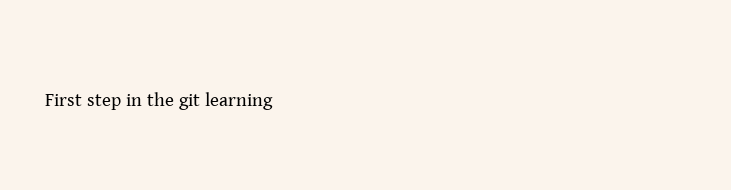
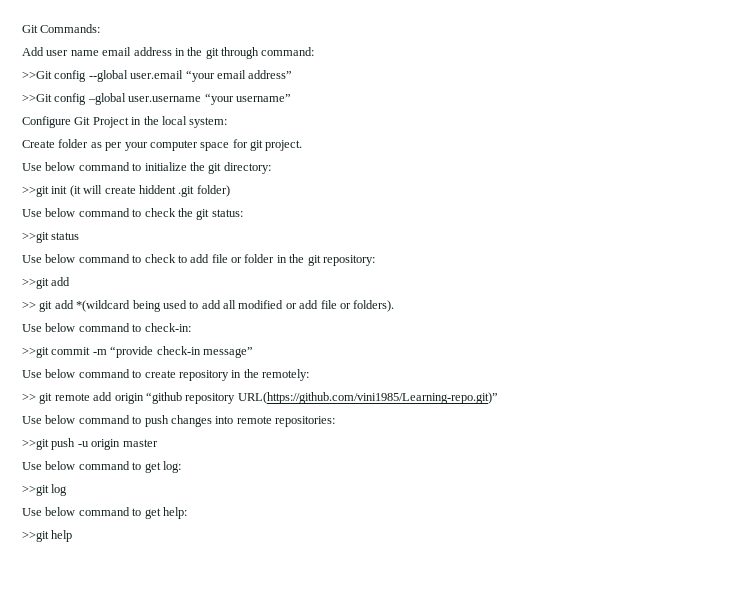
[45,92,273,110] First step in the git learning -> [22,24,101,33] [22,47,315,59] [22,70,293,82] [22,93,291,105] [22,116,228,128] [22,139,303,151] [22,162,271,174] [22,185,230,197] [22,208,243,220] [22,232,80,243] [22,254,375,266] [22,277,71,289] [22,300,395,312] [22,323,191,332] [22,346,253,358] [22,369,309,381] [22,392,498,404] [22,415,335,427] [22,438,158,450] [22,461,181,473] [22,484,68,496] [22,507,187,519] [22,530,73,542] Git Commands: // Add user name email address in the git through command: // >>Git config --global user.email “your email address” // >>Git config –global user.username “your username” // Configure Git Project in the local system: // Create folder as per your computer space for git project. // Use below command to initialize the git directory: // >>git init (it will create hiddent .git folder) // Use below command to check the git status: // >>git status // Use below command to check to add file or folder in the git repository: // >>git add // >> git add *(wildcard being used to add all modified or add file or folders). // Use below command to check-in: // >>git commit -m “provide check-in message” // Use below command to create repository in the remotely: // >> git remote add origin “github repository URL(https://github.com/vini1985/Learning-repo.git)” // Use below command to push changes into remote repositories: // >>git push -u origin master // Use below command to get log: // >>git log // Use below command to get help: // >>git help

